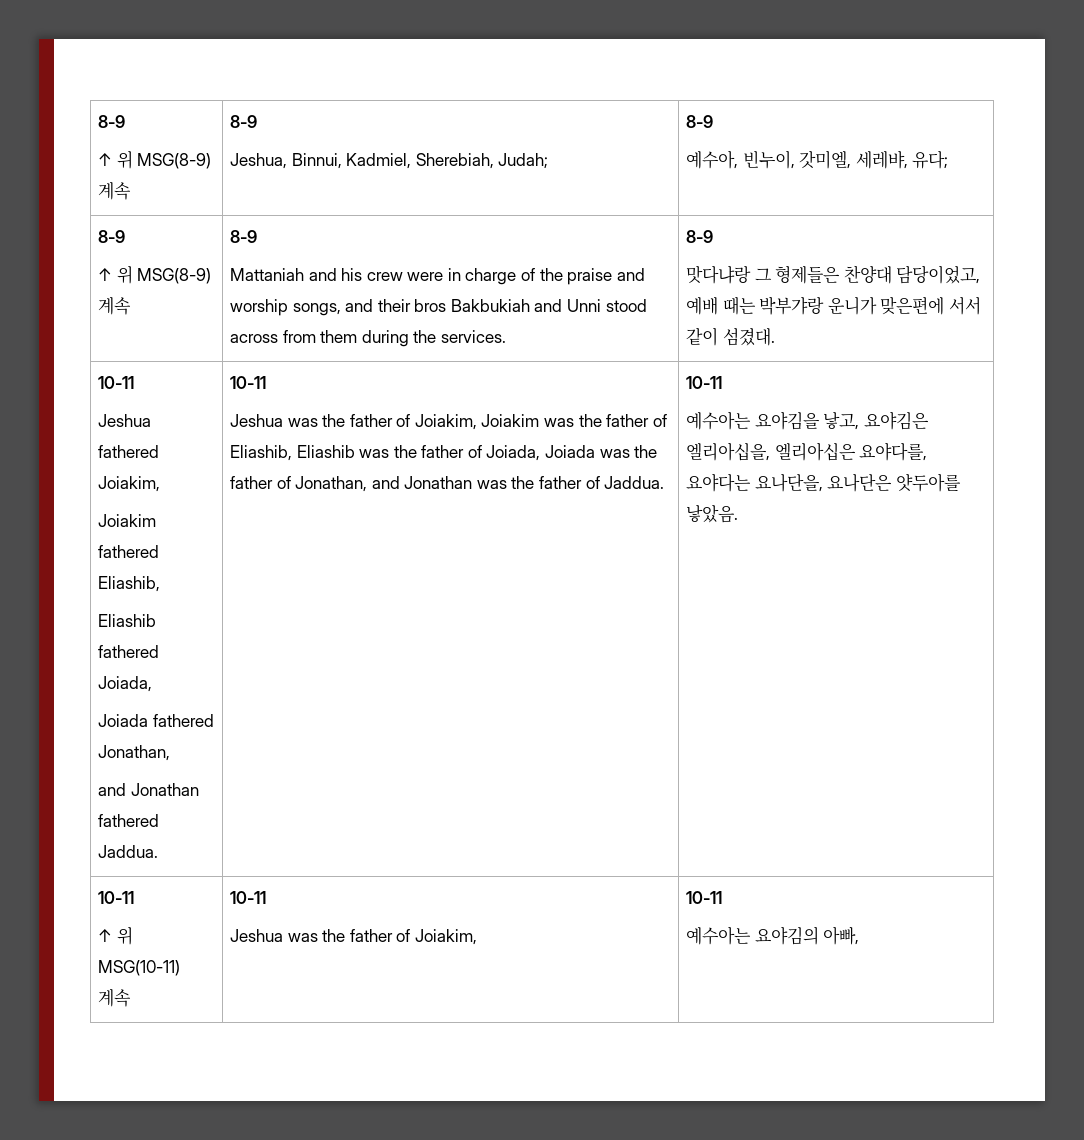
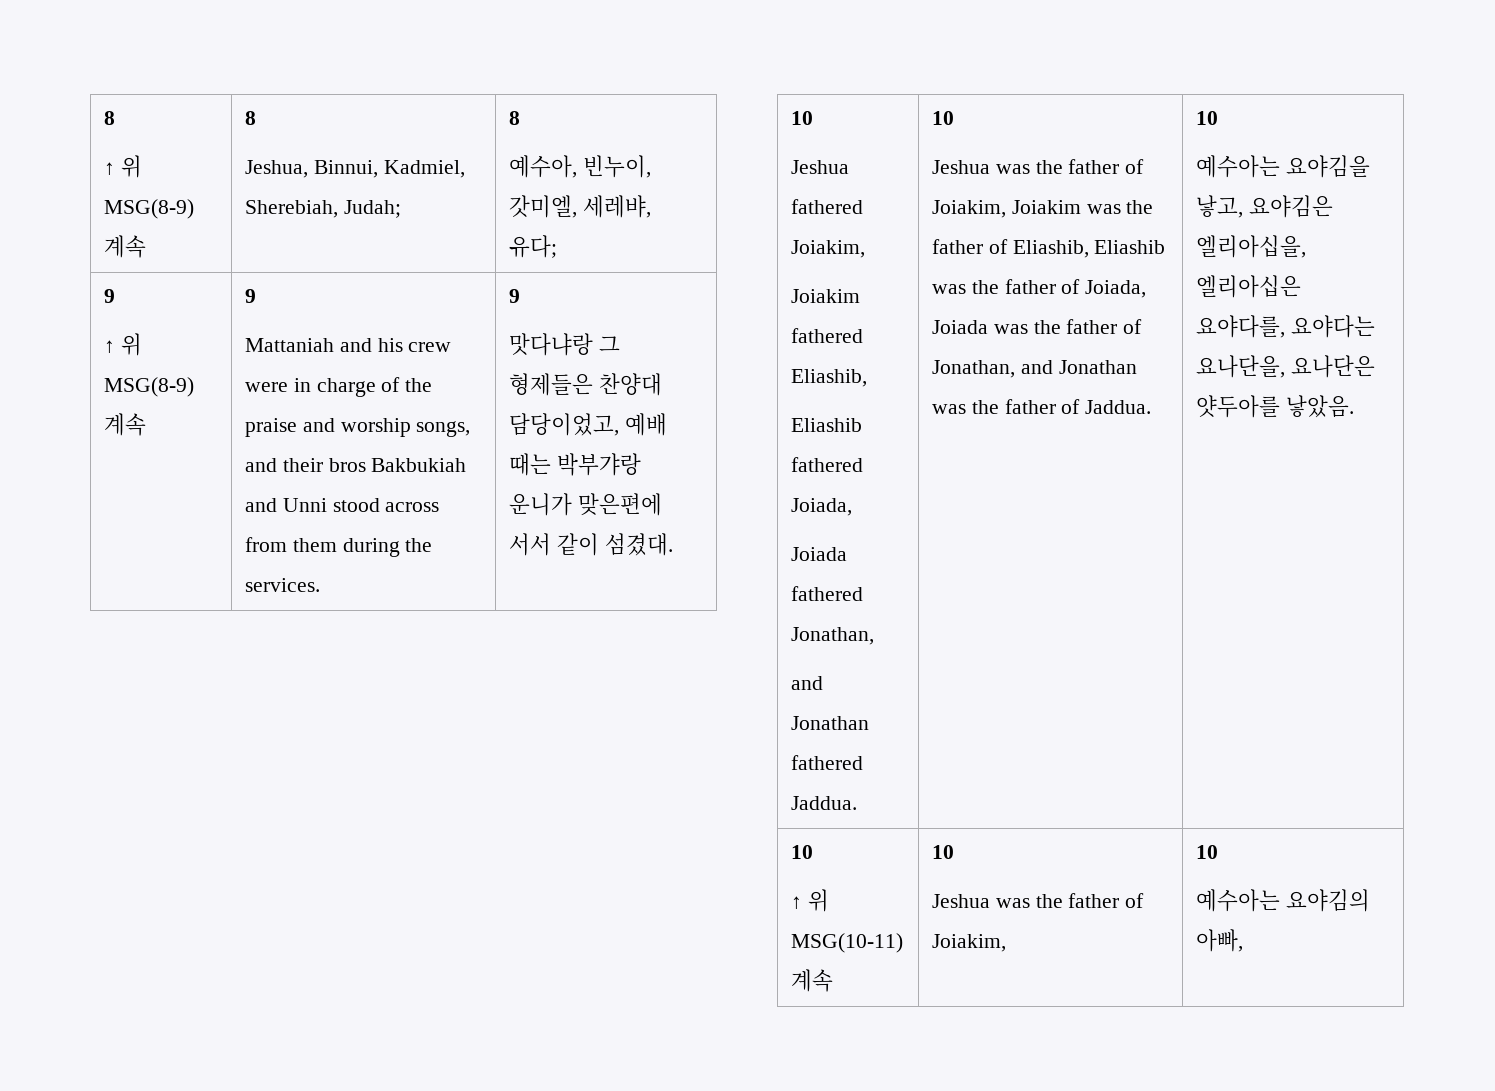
[97,115,125,128] [97,151,212,169] [97,181,131,200] [229,115,257,128] 8-9 // ↑ 위 MSG(8-9) 계속 | 8-9 -> [103,111,115,125] [103,155,142,178] [103,199,194,219] [103,235,146,258] [244,111,256,125] 8 // ↑ 위 MSG(8-9) 계속 | 8
[685,115,713,128] 8-9 -> [508,111,520,125] 8
[97,230,125,243] [97,266,212,284] [97,296,131,315] [229,230,257,243] 8-9 // ↑ 위 MSG(8-9) 계속 | 8-9 -> [103,289,115,303] [103,333,142,356] [103,377,194,397] [103,413,146,436] [244,289,256,303] 9 // ↑ 위 MSG(8-9) 계속 | 9
[685,230,713,243] 8-9 -> [508,289,520,303] 9
[97,376,134,389] 10-11 -> [790,111,813,125] 10
[229,376,266,389] 10-11 -> [931,111,954,125] 10
[685,376,722,389] 10-11 -> [1195,111,1218,125] 10
[97,891,134,904] 10-11 -> [790,845,813,859] 10
[229,891,266,904] 10-11 -> [931,845,954,859] 10
[685,891,722,904] 10-11 -> [1195,845,1218,859] 10

